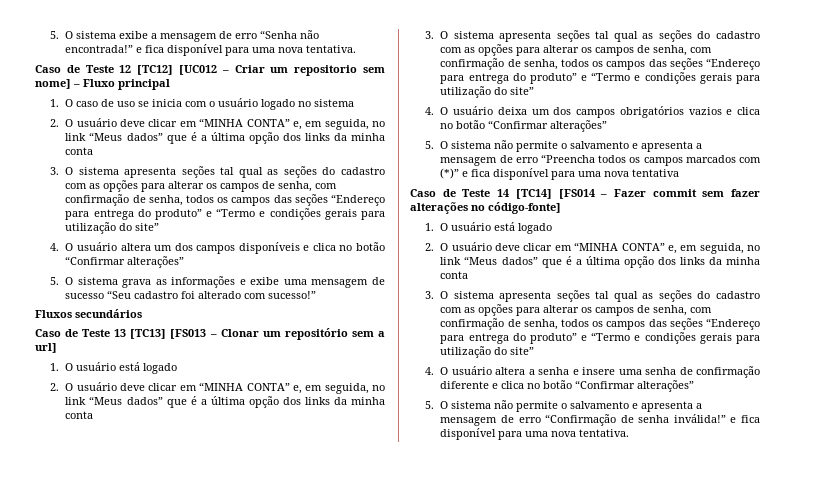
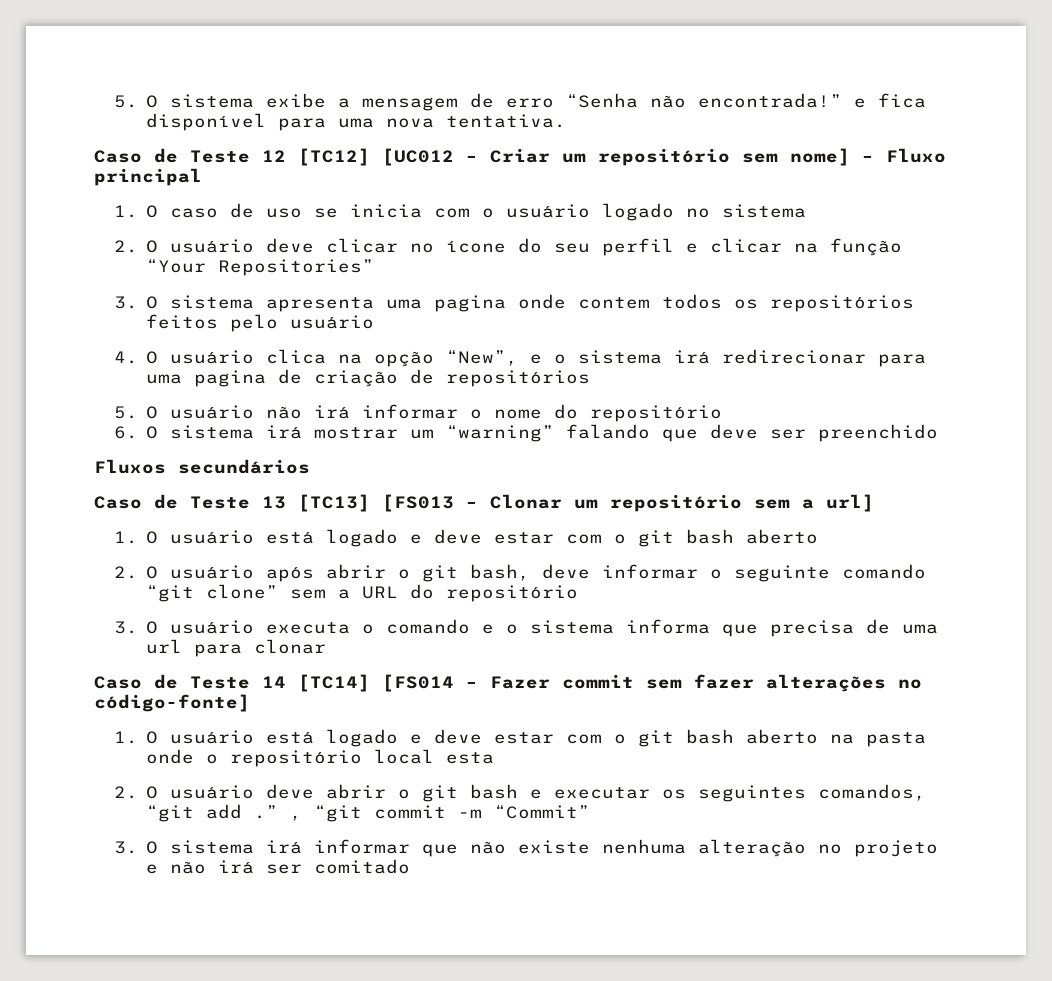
[294,65,358,76] repositorio -> [598,148,730,166] repositório
[179,118,385,130] [65,132,386,144] [65,147,94,155] [50,166,385,178] [65,180,338,192] [65,194,385,206] [65,208,385,220] [65,222,160,234] [50,242,385,254] [65,256,185,268] [50,276,385,288] [65,290,317,299] em “MINHA CONTA” e, em seguida, no link “Meus dados” que é a última opção dos links da minha conta // 3. O sistema apresenta seções tal qual as seções do cadastro com as opções para alterar os campos de senha, com confirmação de senha, todos os campos das seções “Endereço para entrega do produto” e “Termo e condições gerais para utilização do site” // 4. O usuário altera um dos campos disponíveis e clica no botão “Confirmar alterações” // 5. O sistema grava as informações e exibe uma mensagem de sucesso “Seu cadastro foi alterado com sucesso!” -> [410,238,903,256] [146,259,375,276] [113,294,915,312] [146,314,375,332] [113,349,927,367] [146,369,591,387] [113,404,723,422] [113,424,939,442] no ícone do seu perfil e clicar na função “Your Repositories” // 3. O sistema apresenta uma pagina onde contem todos os repositórios feitos pelo usuário // 4. O usuário clica na opção “New”, e o sistema irá redirecionar para uma pagina de criação de repositórios // 5. O usuário não irá informar o nome do repositório // 6. O sistema irá mostrar um “warning” falando que deve ser preenchido
[50,382,385,394] [65,396,386,408] [65,411,94,419] [425,30,760,42] [440,44,713,56] [440,58,760,70] [440,72,760,84] [440,86,535,98] [425,106,760,118] [440,120,608,132] [425,140,703,152] [440,154,761,166] [440,168,680,180] // 2. O usuário deve clicar em “MINHA CONTA” e, em seguida, no link “Meus dados” que é a última opção dos links da minha conta // 3. O sistema apresenta seções tal qual as seções do cadastro com as opções para alterar os campos de senha, com confirmação de senha, todos os campos das seções “Endereço para entrega do produto” e “Termo e condições gerais para utilização do site” // 4. O usuário deixa um dos campos obrigatórios vazios e clica no botão “Confirmar alterações” // 5. O sistema não permite o salvamento e apresenta a mensagem de erro “Preencha todos os campos marcados com (*)” e fica disponível para uma nova tentativa -> [410,529,819,547] [113,564,927,582] [146,584,579,602] [113,619,939,637] [146,639,327,657] e deve estar com o git bash aberto // 2. O usuário após abrir o git bash, deve informar o seguinte comando “git clone” sem a URL do repositório // 3. O usuário executa o comando e o sistema informa que precisa de uma url para clonar
[425,242,760,254] [440,256,760,268] [440,271,469,279] [425,290,760,302] [440,304,713,316] [440,318,760,330] [440,332,760,344] [440,346,535,358] [425,366,760,378] [440,380,695,392] [425,400,703,412] [440,414,760,426] [440,428,630,440] // 2. O usuário deve clicar em “MINHA CONTA” e, em seguida, no link “Meus dados” que é a última opção dos links da minha conta // 3. O sistema apresenta seções tal qual as seções do cadastro com as opções para alterar os campos de senha, com confirmação de senha, todos os campos das seções “Endereço para entrega do produto” e “Termo e condições gerais para utilização do site” // 4. O usuário altera a senha e insere uma senha de confirmação diferente e clica no botão “Confirmar alterações” // 5. O sistema não permite o salvamento e apresenta a mensagem de erro “Confirmação de senha inválida!” e fica disponível para uma nova tentativa. -> [410,729,927,747] [146,749,495,767] [113,784,927,802] [146,804,591,822] [113,839,939,857] [146,859,411,874] e deve estar com o git bash aberto na pasta onde o repositório local esta // 2. O usuário deve abrir o git bash e executar os seguintes comandos, “git add .” , “git commit -m “Commit” // 3. O sistema irá informar que não existe nenhuma alteração no projeto e não irá ser comitado

